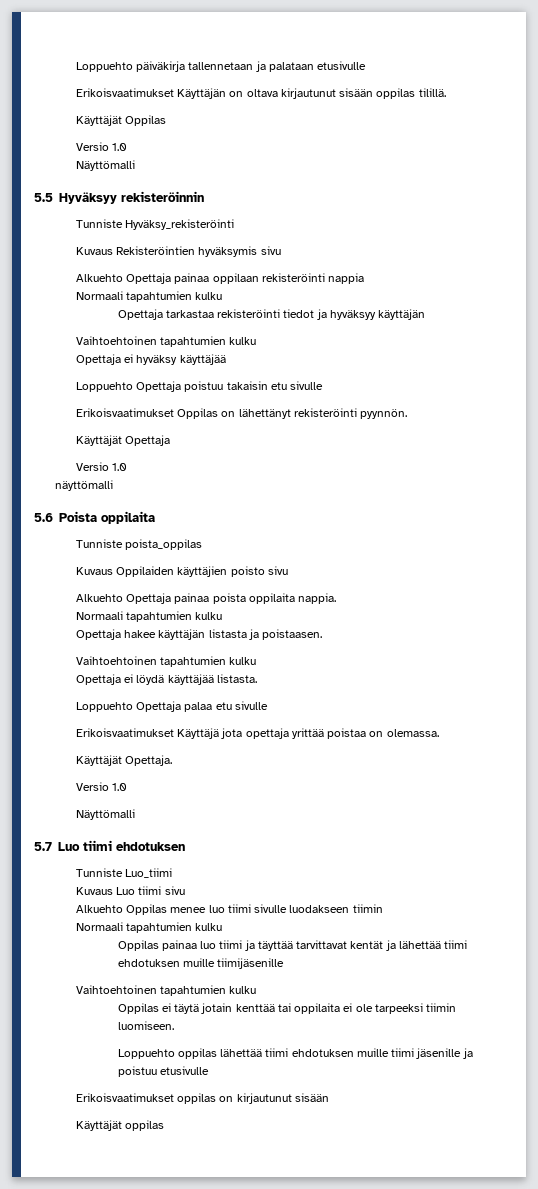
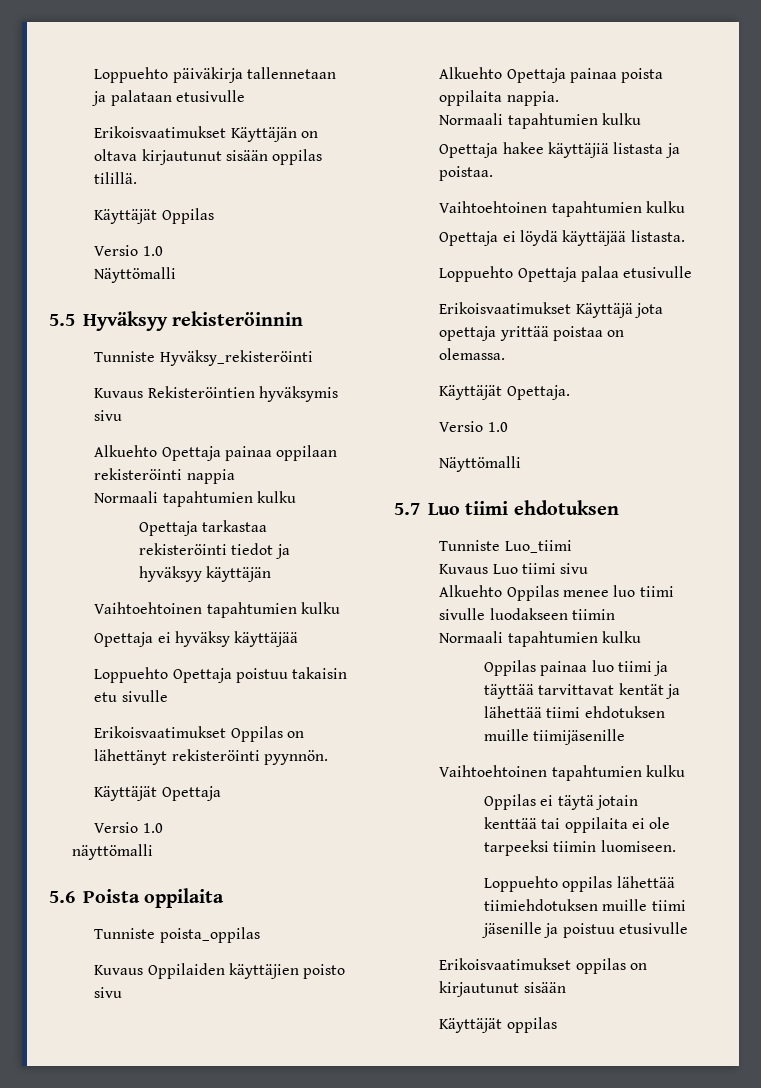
[158,629,206,640] käyttäjän -> [547,142,609,158] käyttäjiä
[262,629,323,640] poistaasen. -> [439,166,494,181] poistaa.
[215,701,268,710] etu sivulle -> [623,266,693,278] etusivulle
[265,1048,354,1057] tiimi ehdotuksen -> [484,899,598,911] tiimiehdotuksen

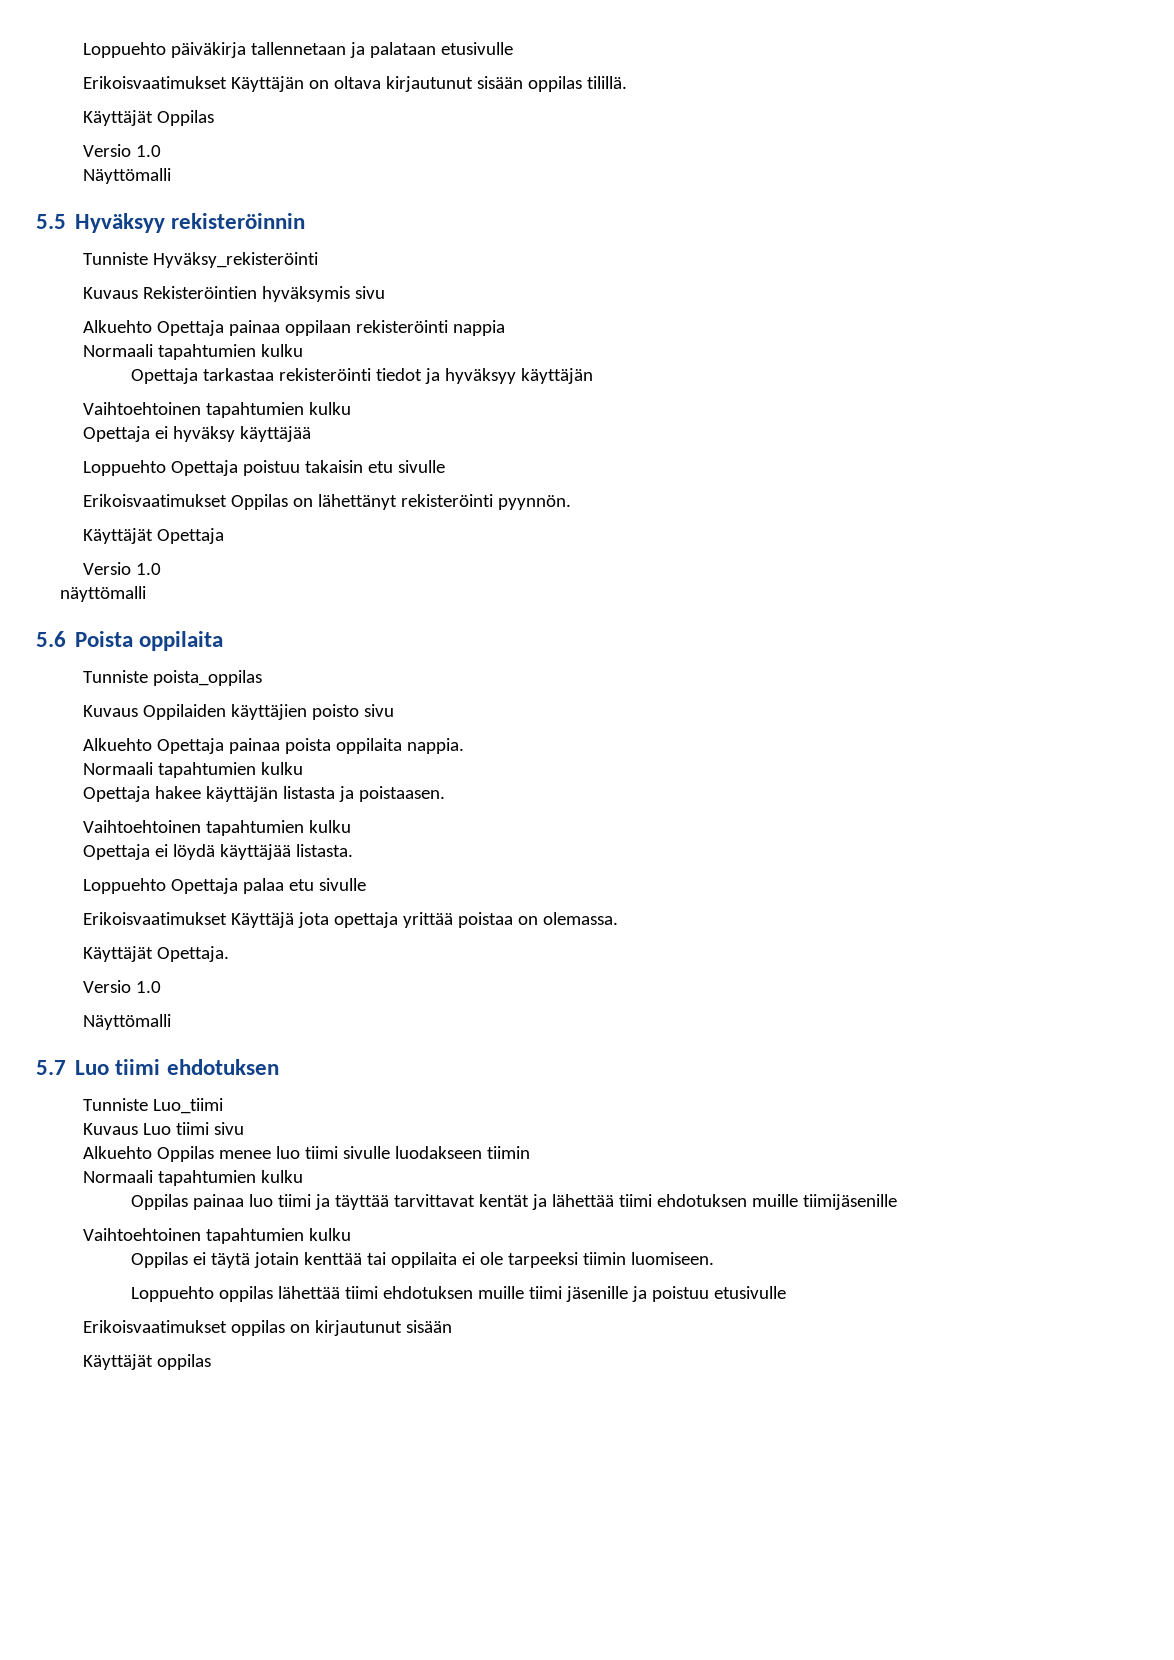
[547,142,609,158] käyttäjiä -> [206,786,279,802] käyttäjän
[439,166,494,181] poistaa. -> [359,786,446,802] poistaasen.
[623,266,693,278] etusivulle -> [289,878,367,891] etu sivulle
[484,899,598,911] tiimiehdotuksen -> [344,1286,473,1299] tiimi ehdotuksen

